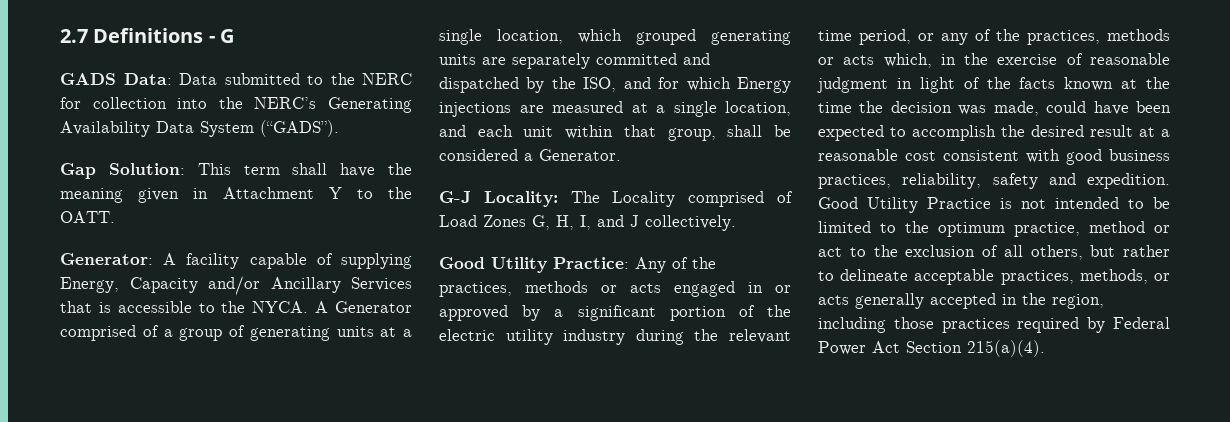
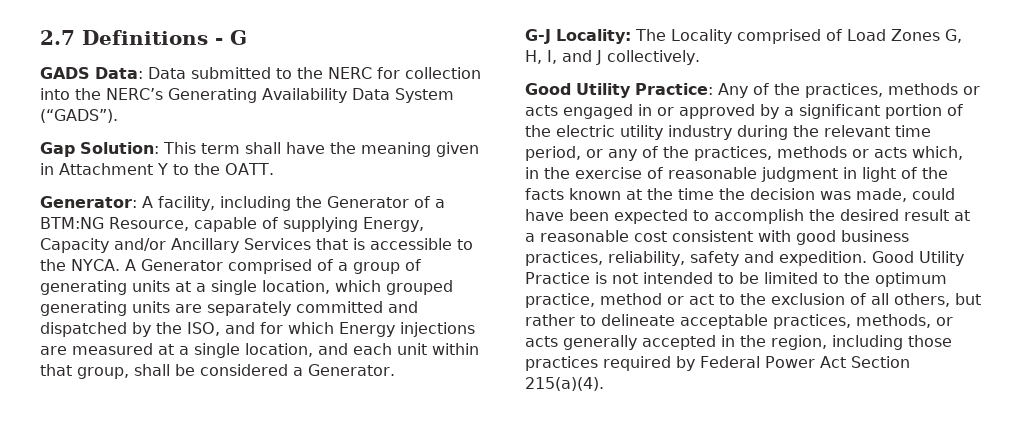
[186,253,240,269] facility -> [158,196,445,211] [40,217,189,231] facility, including the Generator of a BTM:NG Resource,

